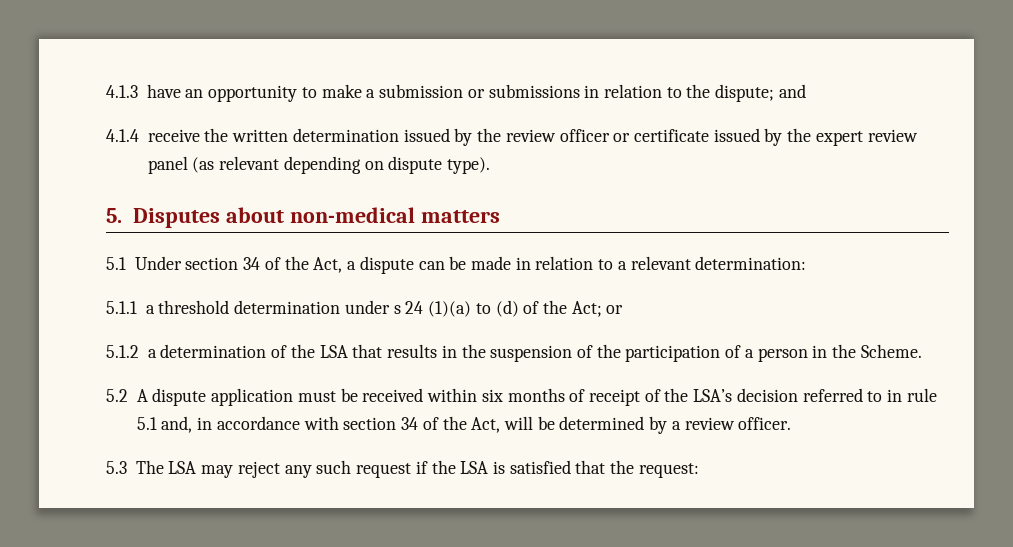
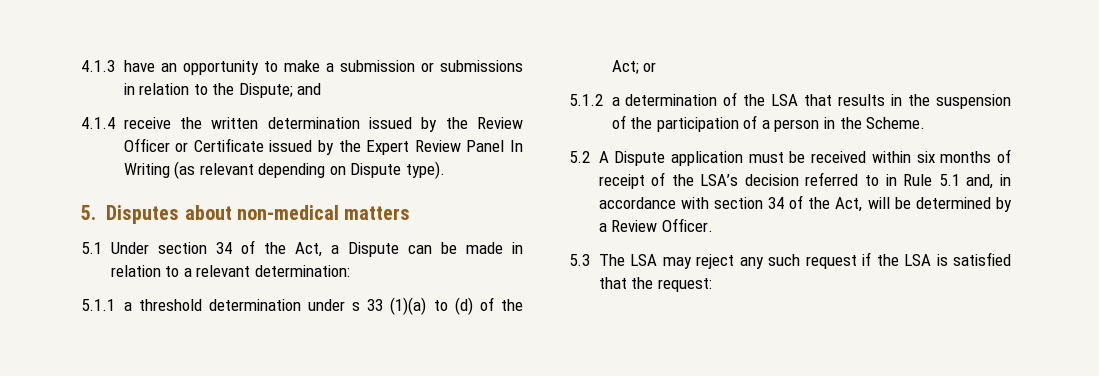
[715,84,775,102] dispute; -> [238,83,293,98] Dispute;
[505,128,918,146] [147,156,188,174] review officer or certificate issued by the expert review panel -> [476,117,523,129] [123,138,523,155] [123,163,170,178] Review Officer or Certificate issued by the Expert Review Panel In Writing
[388,156,443,174] dispute -> [350,163,402,178] Dispute
[359,256,414,274] dispute -> [347,242,399,257] Dispute
[405,301,424,314] 24 -> [367,299,384,311] 33
[152,388,207,406] dispute -> [614,151,666,166] Dispute
[906,388,937,402] rule -> [903,174,933,186] Rule
[684,417,792,430] review officer. -> [611,218,713,232] Review Officer.

